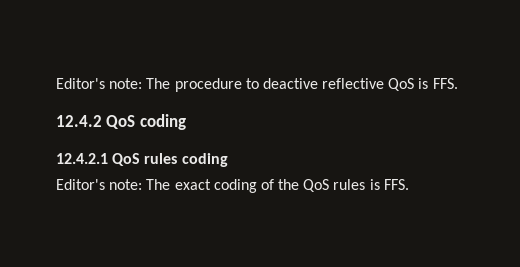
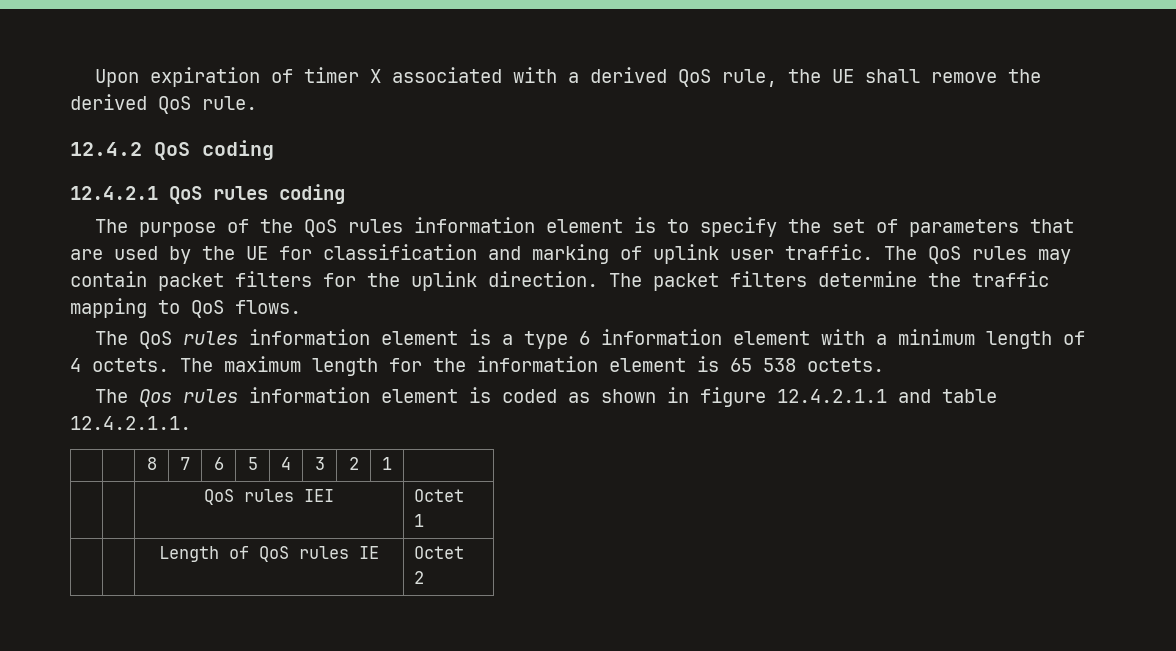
[56,78,458,92] Editor's note: The procedure to deactive reflective QoS is FFS. -> [95,67,1042,87] [70,94,257,114] Upon expiration of timer X associated with a derived QoS rule, the UE shall remove the derived QoS rule.
[56,179,409,193] Editor's note: The exact coding of the QoS rules is FFS. -> [95,217,1075,237] [70,244,1071,264] [70,271,1049,291] [70,298,301,318] [95,329,1086,349] [70,356,884,376] [95,387,998,407] [70,416,191,430] [146,457,157,470] [180,457,190,470] [213,457,224,470] [247,457,258,470] [281,457,291,470] [314,457,325,470] [348,457,359,470] [382,457,392,470] [204,489,334,505] [414,489,465,502] [414,514,425,527] [159,546,379,562] [414,546,465,559] [414,571,425,584] The purpose of the QoS rules information element is to specify the set of parameters that are used by the UE for classification and marking of uplink user traffic. The QoS rules may contain packet filters for the uplink direction. The packet filters determine the traffic mapping to QoS flows. // The QoS rules information element is a type 6 information element with a minimum length of 4 octets. The maximum length for the information element is 65 538 octets. // The Qos rules information element is coded as shown in figure 12.4.2.1.1 and table 12.4.2.1.1. // | | 8 | 7 | 6 | 5 | 4 | 3 | 2 | 1 | // | | QoS rules IEI | Octet 1 // | | Length of QoS rules IE | Octet 2

